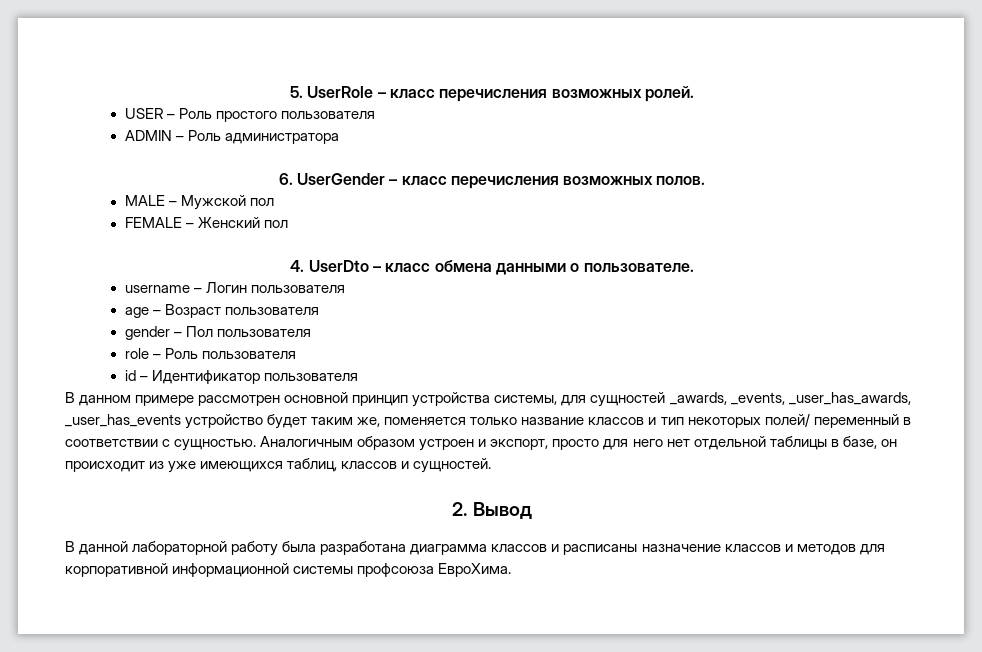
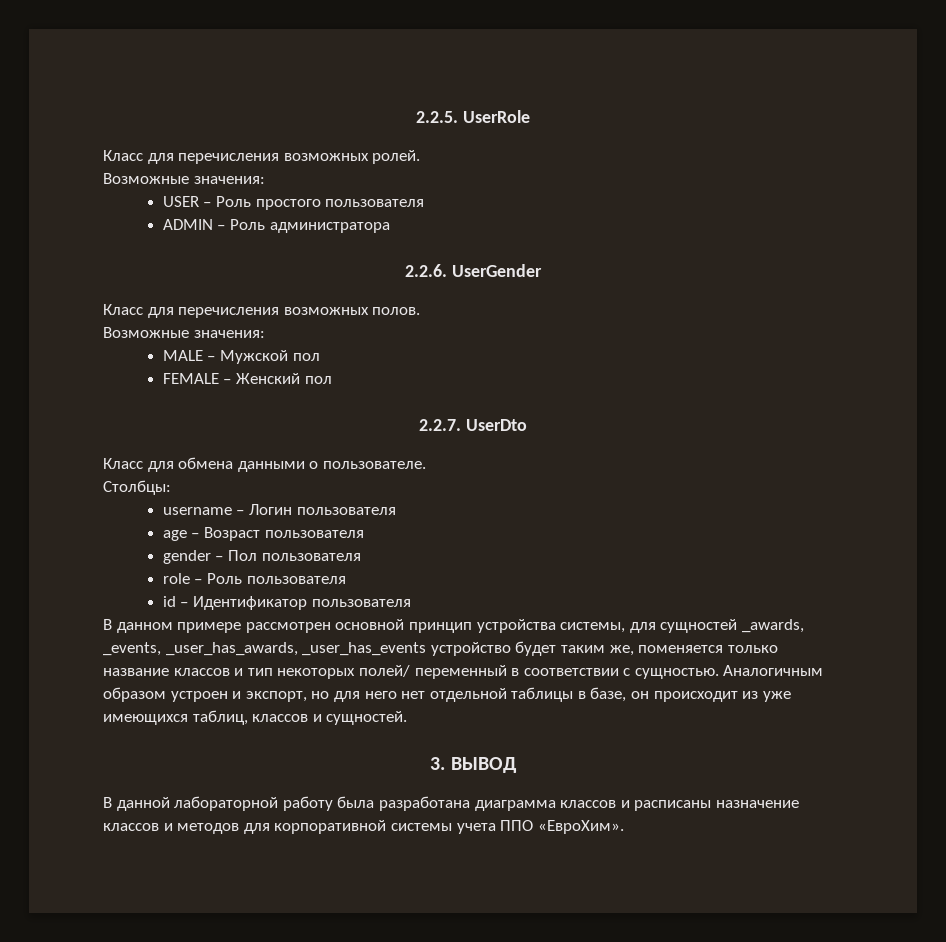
[290,86,304,98] 5. -> [416,111,459,123] 2.2.5.
[377,89,435,98] – класс -> [103,150,174,164] // Класс для
(694, 94) none -> [103,173,265,184] // Возможные значения:
[278,173,293,185] 6. -> [405,264,448,277] 2.2.6.
[389,176,447,185] – класс -> [103,304,174,318] // Класс для
(706, 180) none -> [103,327,265,338] // Возможные значения:
[290,260,305,272] 4. -> [419,419,462,431] 2.2.7.
[373,263,431,272] – класс -> [103,458,174,472] // Класс для
(694, 267) none -> [103,480,171,495] // Столбцы:
[552,439,600,450] просто -> [311,691,330,699] но
[452,502,532,520] 2. Вывод -> [430,757,517,773] 3. ВЫВОД
[172,563,512,577] информационной системы профсоюза ЕвроХима. -> [390,820,624,834] системы учета ППО «ЕвроХим».

